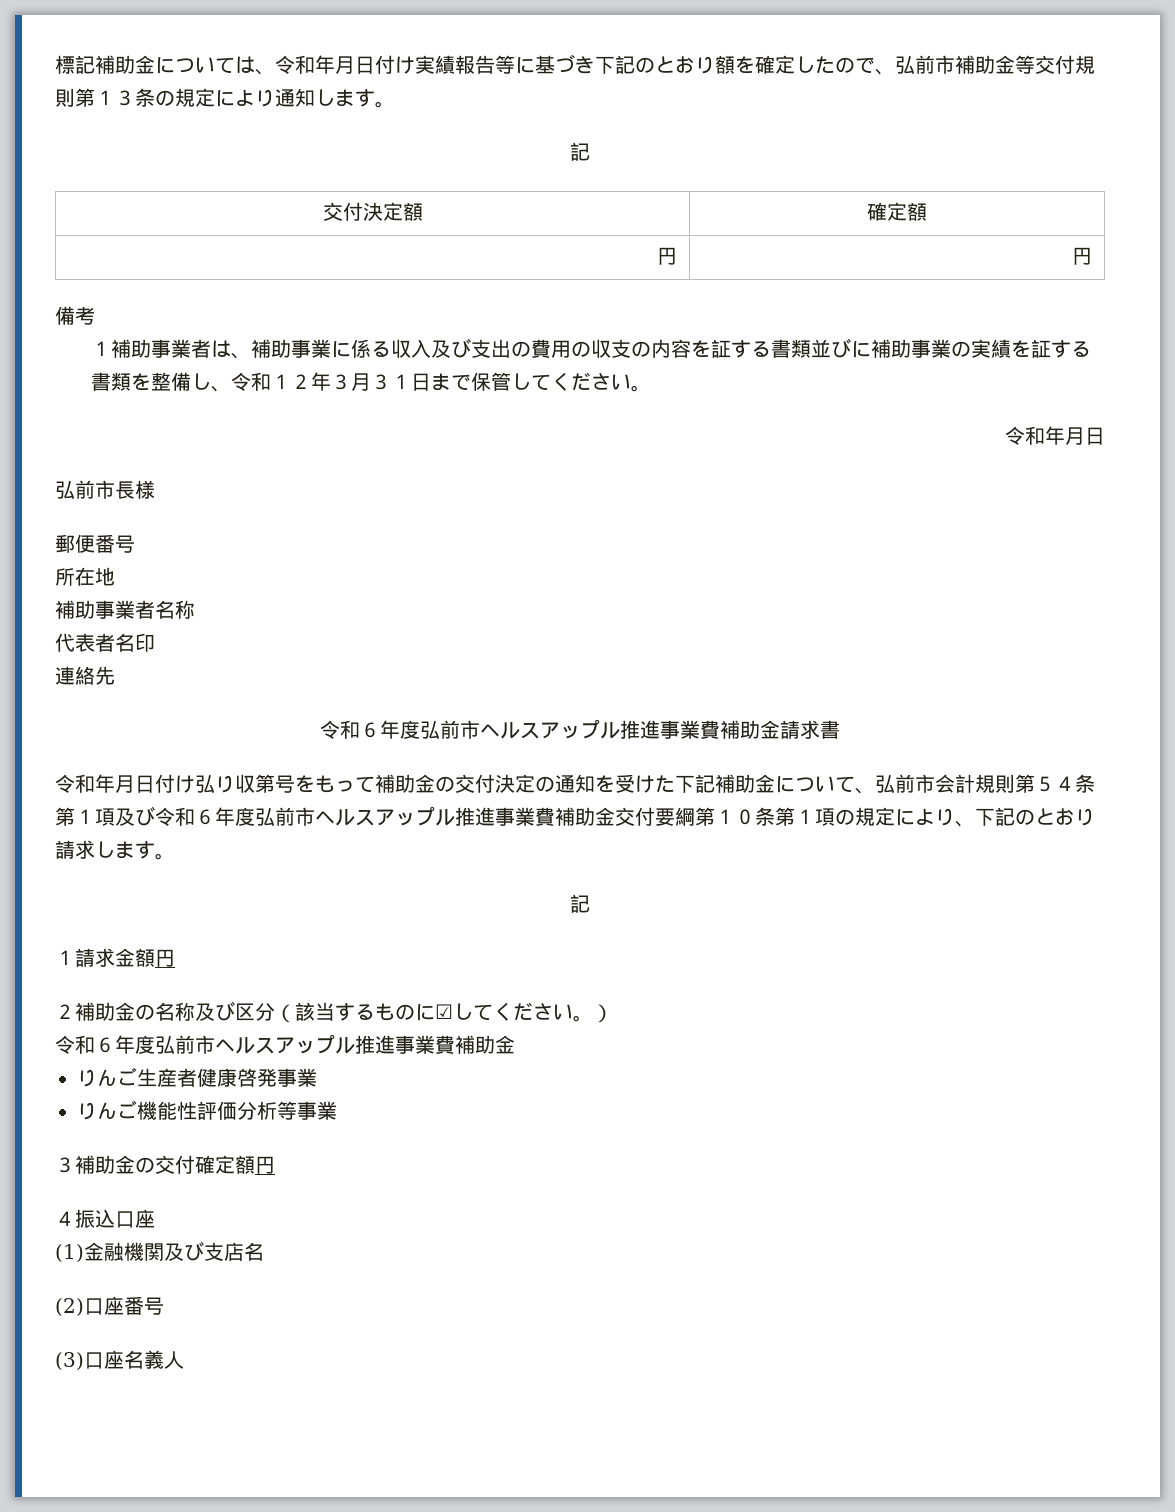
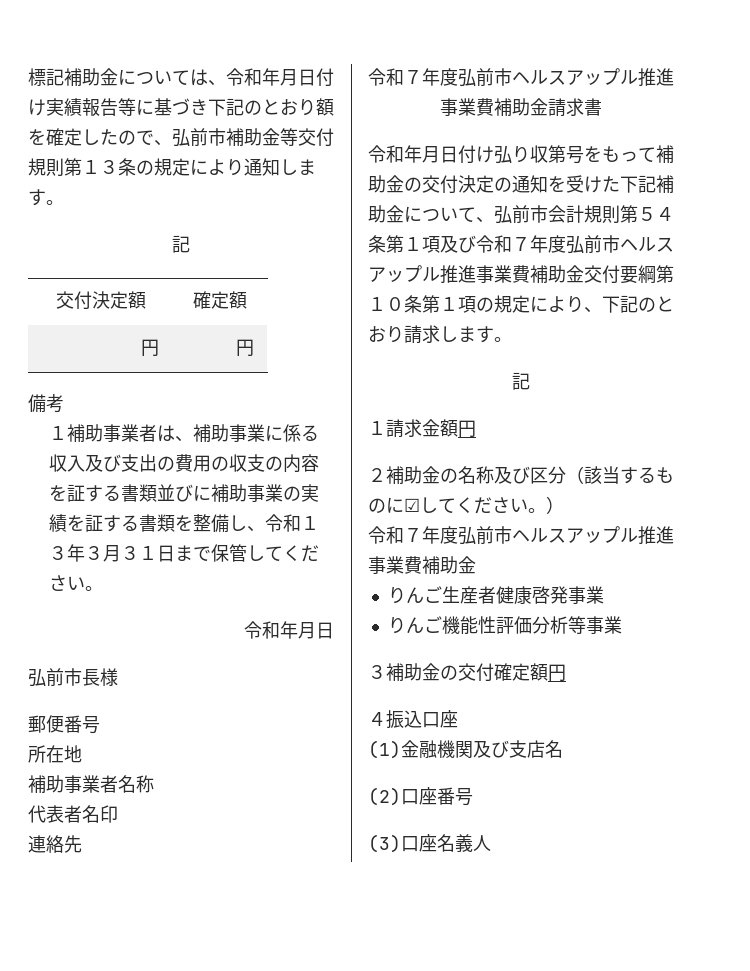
[291,374,312,389] ２ -> [49,546,68,560] ３
[360,722,380,738] ６ -> [404,70,422,84] ７
[195,809,215,825] ６ -> [512,237,530,251] ７
[95,1037,115,1053] ６ -> [404,528,422,542] ７

